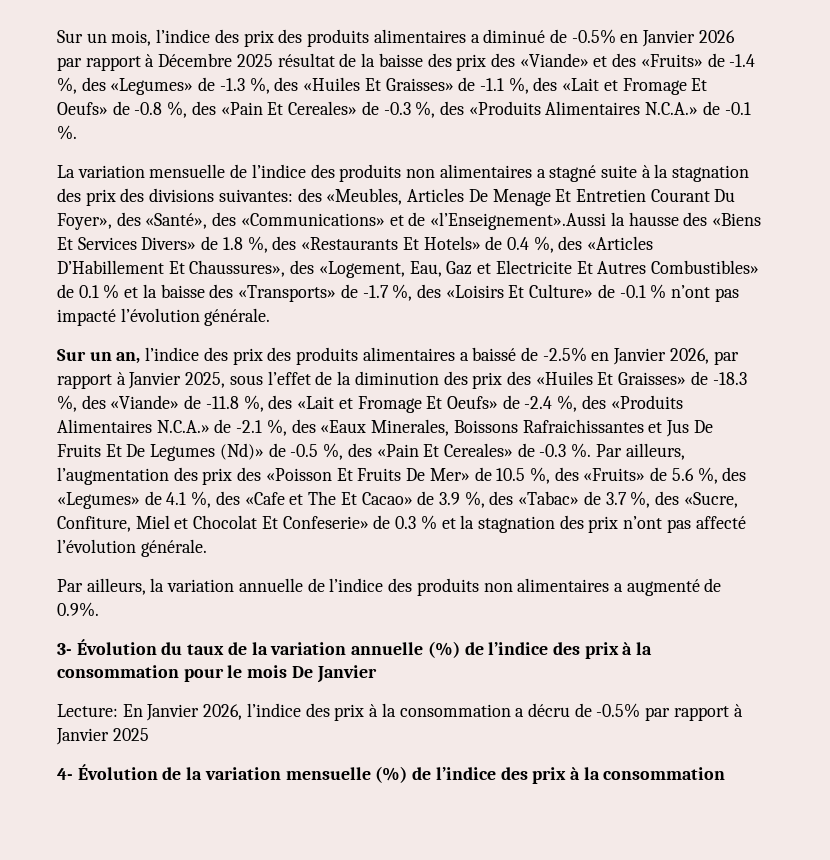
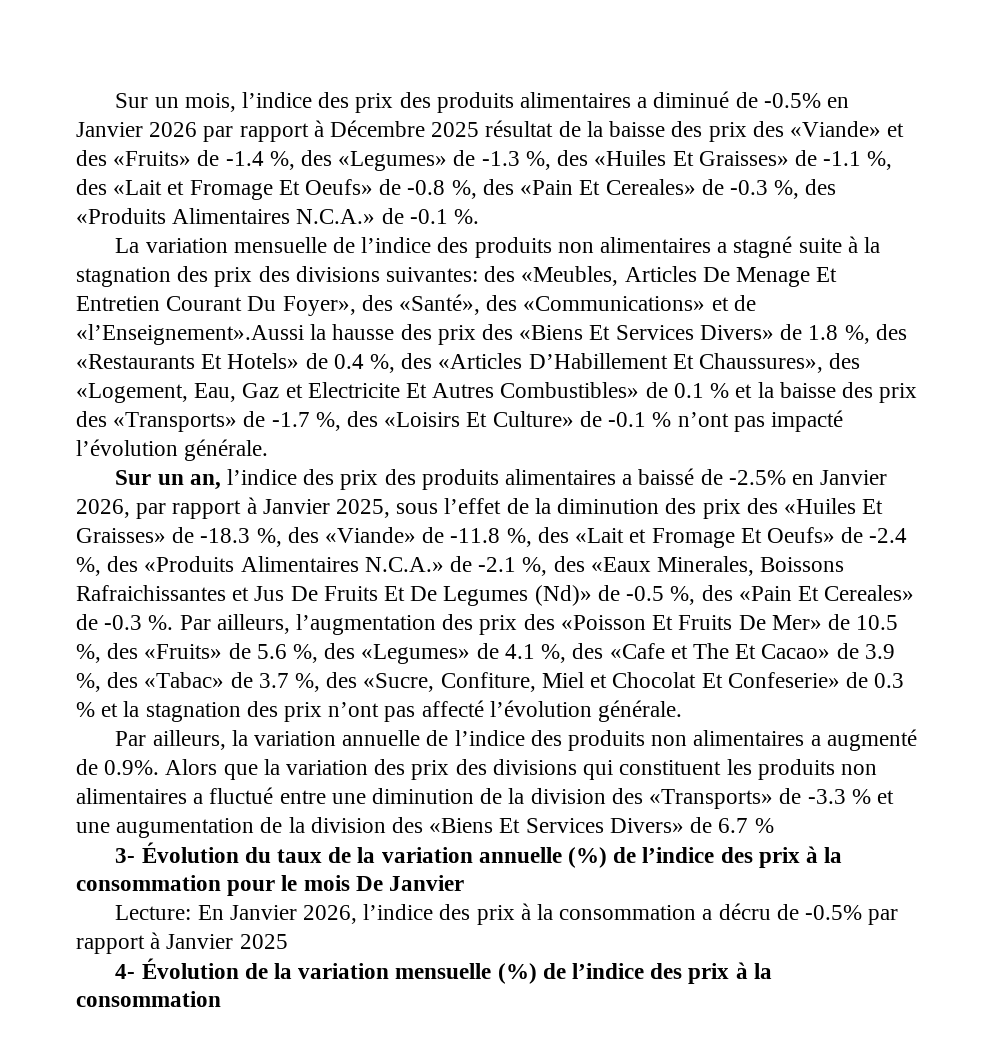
(708, 219) none -> [437,324,514,345] prix des
(234, 291) none -> [879,383,918,403] [76,411,107,427] prix des
(99, 609) none -> [165,759,877,780] [76,787,894,809] [76,817,774,838] Alors que la variation des prix des divisions qui constituent les produits non alimentaires a fluctué entre une diminution de la division des «Transports» de -3.3 % et une augumentation de la division des «Biens Et Services Divers» de 6.7 %

